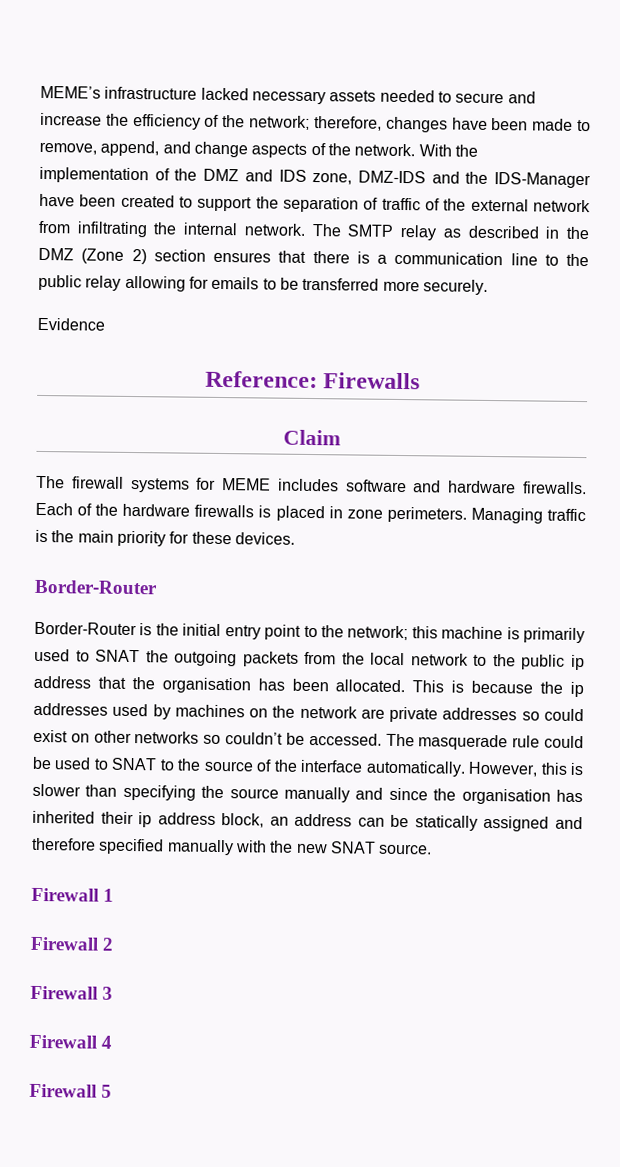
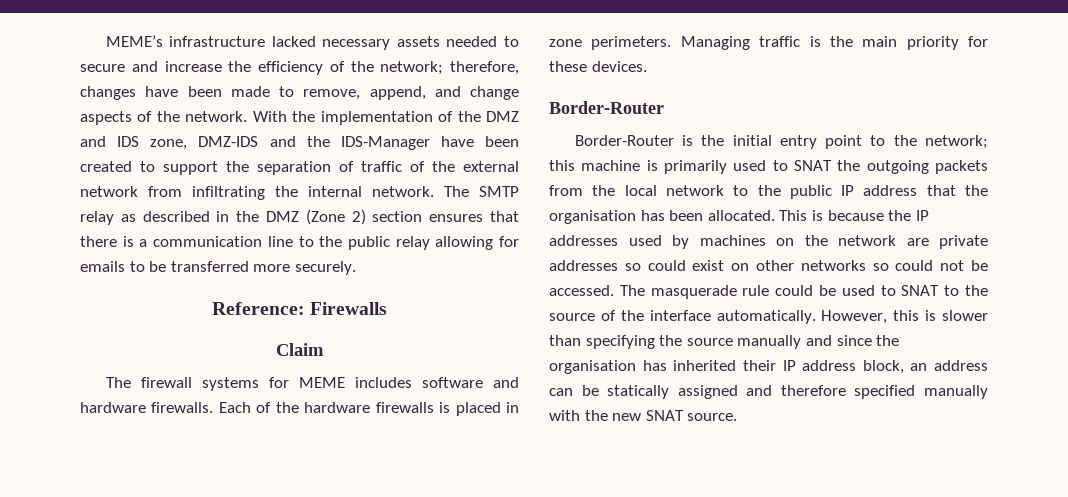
[37,317,105,331] // Evidence -> (356, 268) none
[571,654,586,671] ip -> [841,185,855,196] IP
[570,681,585,698] ip -> [915,210,929,221] IP
[225,732,284,745] couldn’t -> [895,260,965,271] could not
[138,812,153,828] ip -> [782,360,796,371] IP
[31,887,115,902] [30,936,115,951] [30,985,114,1000] [29,1034,113,1049] [29,1083,113,1098] // Firewall 1 // Firewall 2 // Firewall 3 // Firewall 4 // Firewall 5 -> (738, 417) none

